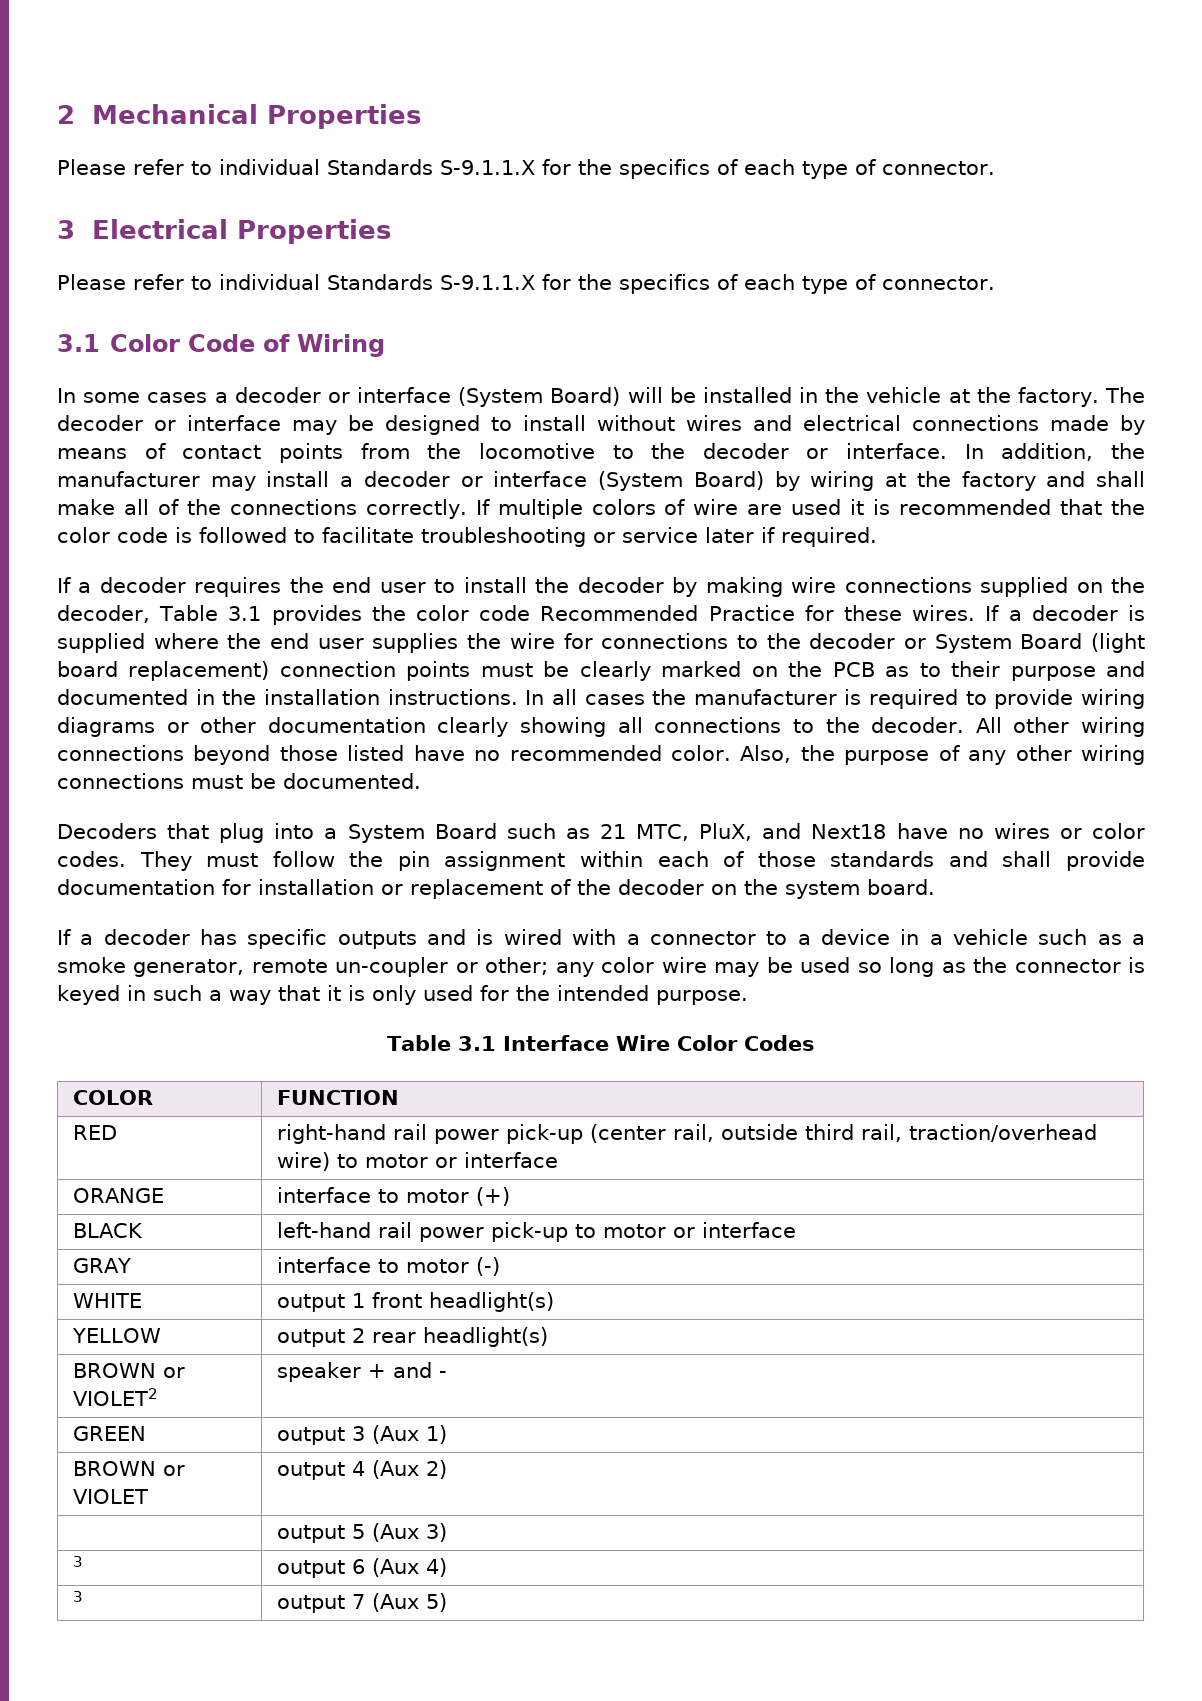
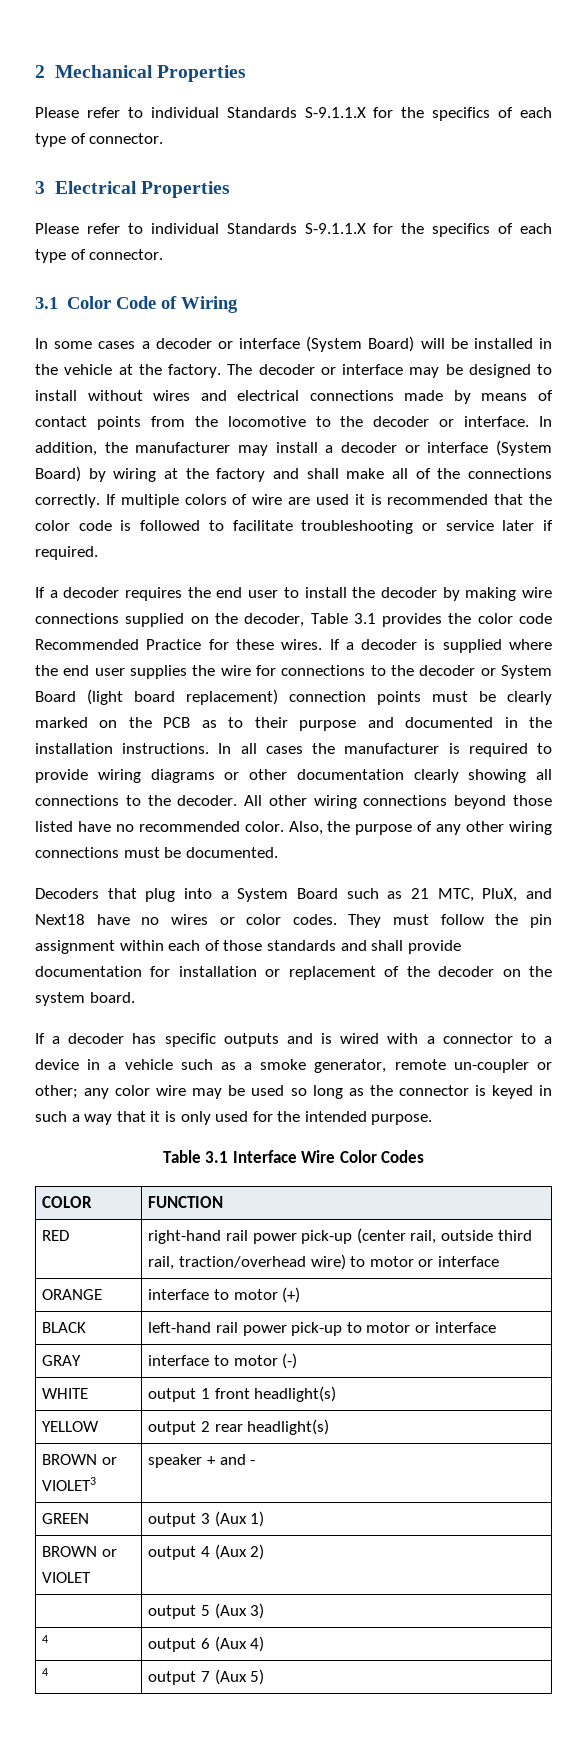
[72,1388,158,1406] VIOLET2 -> [42,1477,97,1491] VIOLET3
[72,1556,83,1567] 3 -> [42,1635,49,1643] 4
[72,1591,83,1602] 3 -> [42,1668,49,1676] 4

